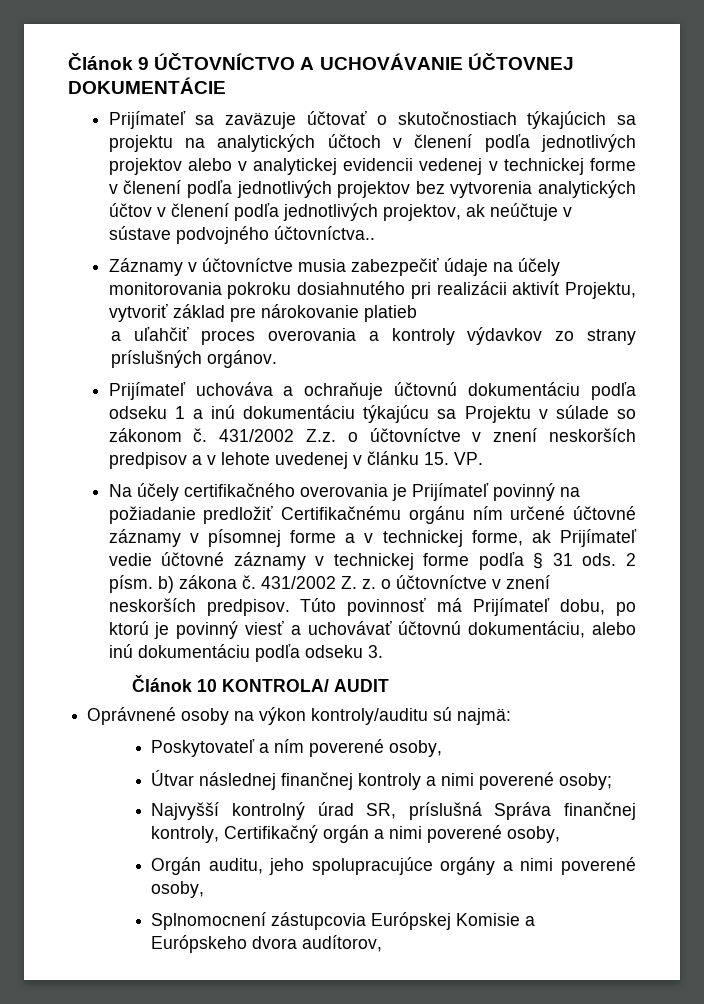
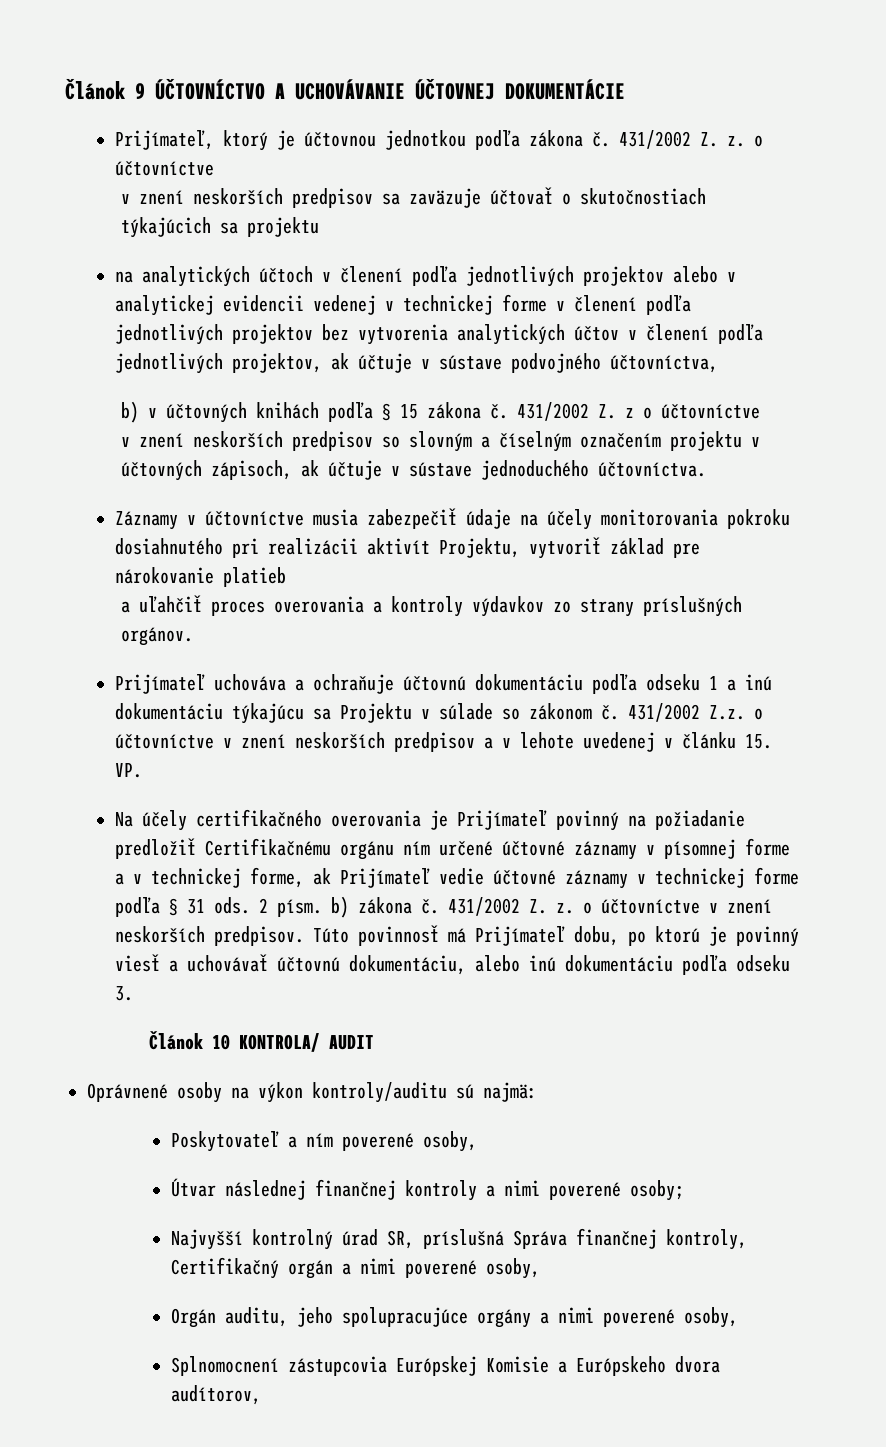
[108,111,186,129] Prijímateľ -> [115,130,764,151] [115,161,215,176] [121,188,374,208] Prijímateľ, ktorý je účtovnou jednotkou podľa zákona č. 431/2002 Z. z. o účtovníctve // v znení neskorších predpisov
(173, 143) none -> (320, 227) //
[489,203,558,221] neúčtuje -> [358,353,413,373] účtuje
[273,226,375,240] účtovníctva.. -> [610,355,719,373] [121,401,761,423] [121,431,761,452] [121,460,707,481] účtovníctva, // b) v účtovných knihách podľa § 15 zákona č. 431/2002 Z. z o účtovníctve // v znení neskorších predpisov so slovným a číselným označením projektu v účtovných zápisoch, ak účtuje v sústave jednoduchého účtovníctva.

